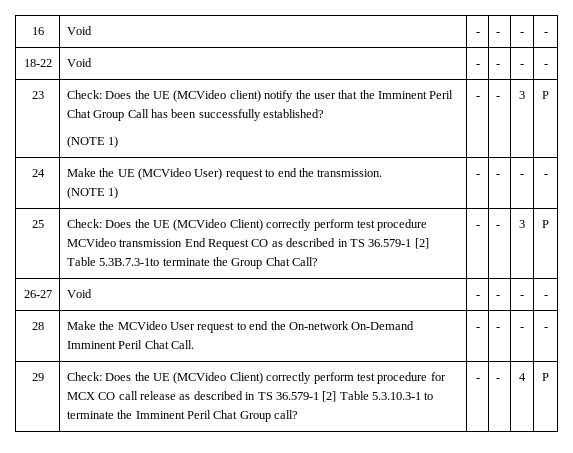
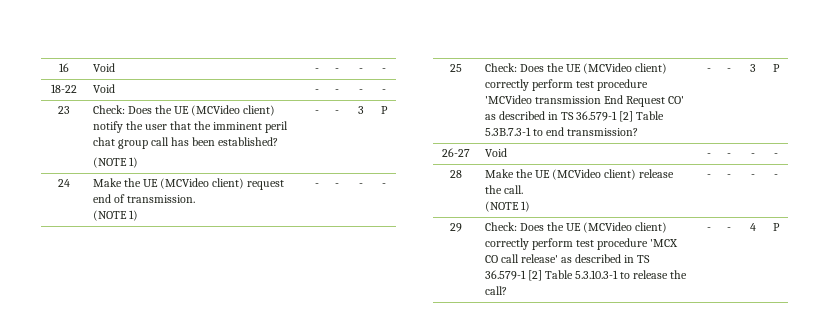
[378,90,454,99] [66,109,149,121] Imminent Peril Chat Group Call -> [213,121,289,133] [92,137,169,149] imminent peril chat group call
[198,109,261,121] successfully -> (216, 141) none
[194,168,314,180] User) request to end the -> [212,178,285,190] [92,194,125,203] client) request end of
[229,219,428,231] [66,238,116,247] Client) correctly perform test procedure MCVideo -> [635,63,668,74] [484,79,649,91] [484,95,532,104] client) correctly perform test procedure 'MCVideo
[251,238,429,249] [66,257,319,269] CO as described in TS 36.579-1 [2] Table 5.3B.7.3-1to terminate the Group Chat Call? -> [668,96,685,104] [484,111,665,122] [484,127,639,136] CO' as described in TS 36.579-1 [2] Table 5.3B.7.3-1 to end transmission?
[117,321,415,333] [66,340,195,349] MCVideo User request to end the On-network On-Demand Imminent Peril Chat Call. -> [534,169,675,180] [484,185,523,194] [484,201,530,212] UE (MCVideo client) release the call. // (NOTE 1)
[229,372,446,384] [66,392,95,400] Client) correctly perform test procedure for MCX -> [635,222,668,233] [484,238,679,250] client) correctly perform test procedure 'MCX
[140,391,177,400] release -> [520,254,558,263] release'
[66,410,271,422] terminate the Imminent Peril Chat Group -> [633,270,688,279] release the

